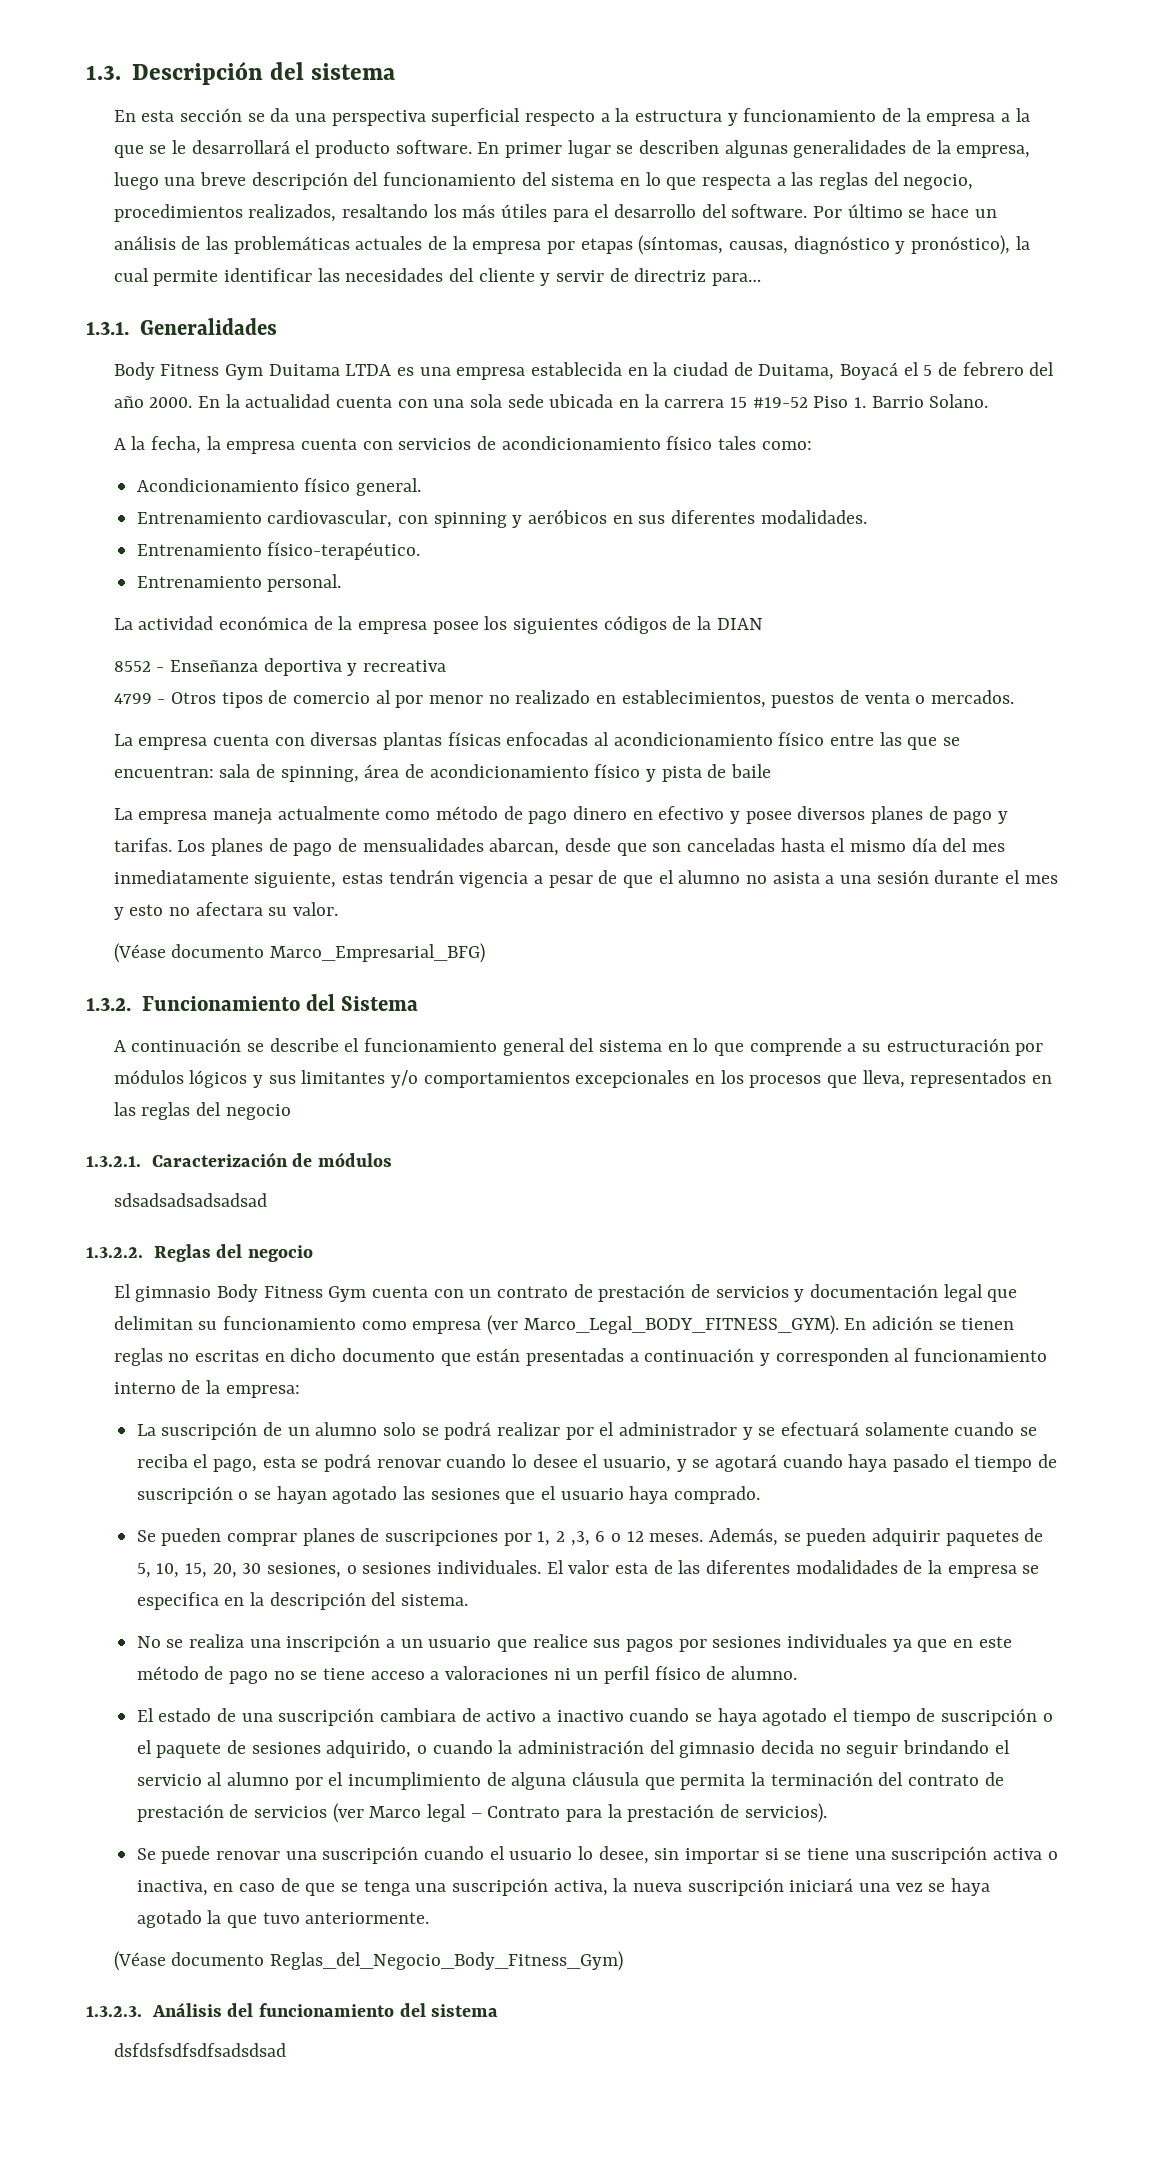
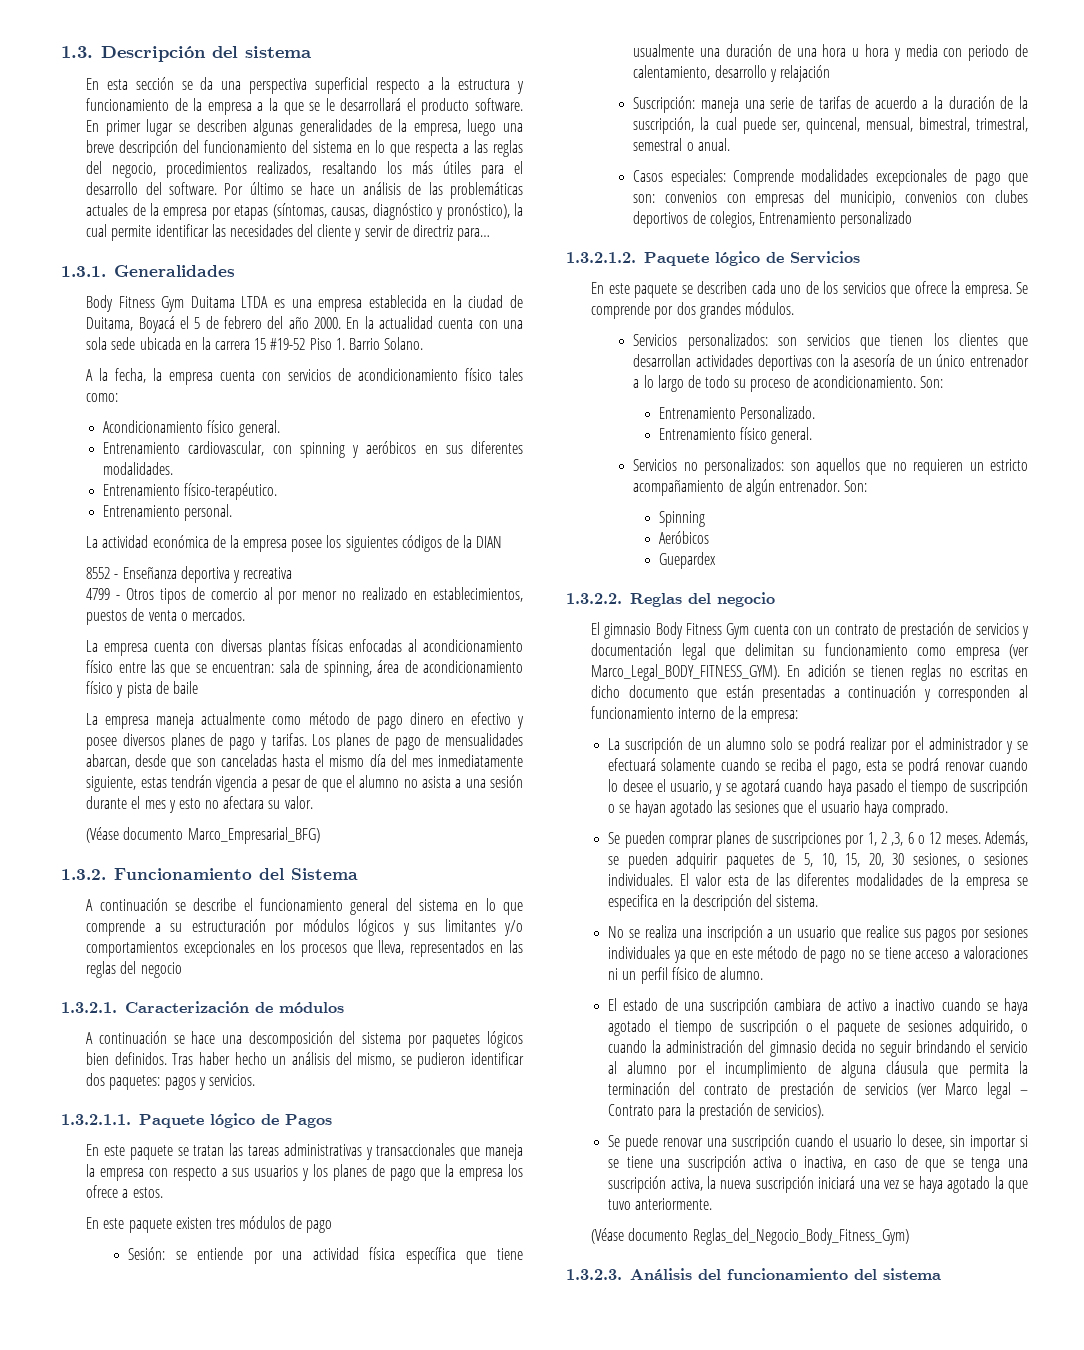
[113,1193,267,1207] sdsadsadsadsadsad -> [86,1031,523,1048] [86,1052,524,1069] [86,1073,255,1090] [61,1113,332,1128] [86,1143,523,1160] [86,1164,523,1181] [86,1185,163,1198] [86,1216,333,1233] [128,1247,524,1264] [633,44,1028,61] [633,65,830,82] [633,96,1028,113] [633,117,1028,134] [633,138,730,151] [633,169,1028,186] [633,190,1028,207] [633,211,913,228] [566,251,860,266] [591,281,1028,298] [591,302,794,319] [633,333,1028,350] [633,354,1029,371] [633,375,944,392] [658,406,815,419] [658,427,812,444] [633,458,1028,475] [633,479,868,496] [658,511,705,527] [658,531,709,544] [658,552,716,569] A continuación se hace una descomposición del sistema por paquetes lógicos bien definidos. Tras haber hecho un análisis del mismo, se pudieron identificar dos paquetes: pagos y servicios. // 1.3.2.1.1. Paquete lógico de Pagos // En este paquete se tratan las tareas administrativas y transaccionales que maneja la empresa con respecto a sus usuarios y los planes de pago que la empresa los ofrece a estos. // En este paquete existen tres módulos de pago // Sesión: se entiende por una actividad física específica que tiene usualmente una duración de una hora u hora y media con periodo de calentamiento, desarrollo y relajación // Suscripción: maneja una serie de tarifas de acuerdo a la duración de la suscripción, la cual puede ser, quincenal, mensual, bimestral, trimestral, semestral o anual. // Casos especiales: Comprende modalidades excepcionales de pago que son: convenios con empresas del municipio, convenios con clubes deportivos de colegios, Entrenamiento personalizado // 1.3.2.1.2. Paquete lógico de Servicios // En este paquete se describen cada uno de los servicios que ofrece la empresa. Se comprende por dos grandes módulos. // Servicios personalizados: son servicios que tienen los clientes que desarrollan actividades deportivas con la asesoría de un único entrenador a lo largo de todo su proceso de acondicionamiento. Son: // Entrenamiento Personalizado. // Entrenamiento físico general. // Servicios no personalizados: son aquellos que no requieren un estricto acompañamiento de algún entrenador. Son: // Spinning // Aeróbicos // Guepardex
[113,2043,286,2057] // dsfdsfsdfsdfsadsdsad -> (941, 1274) none

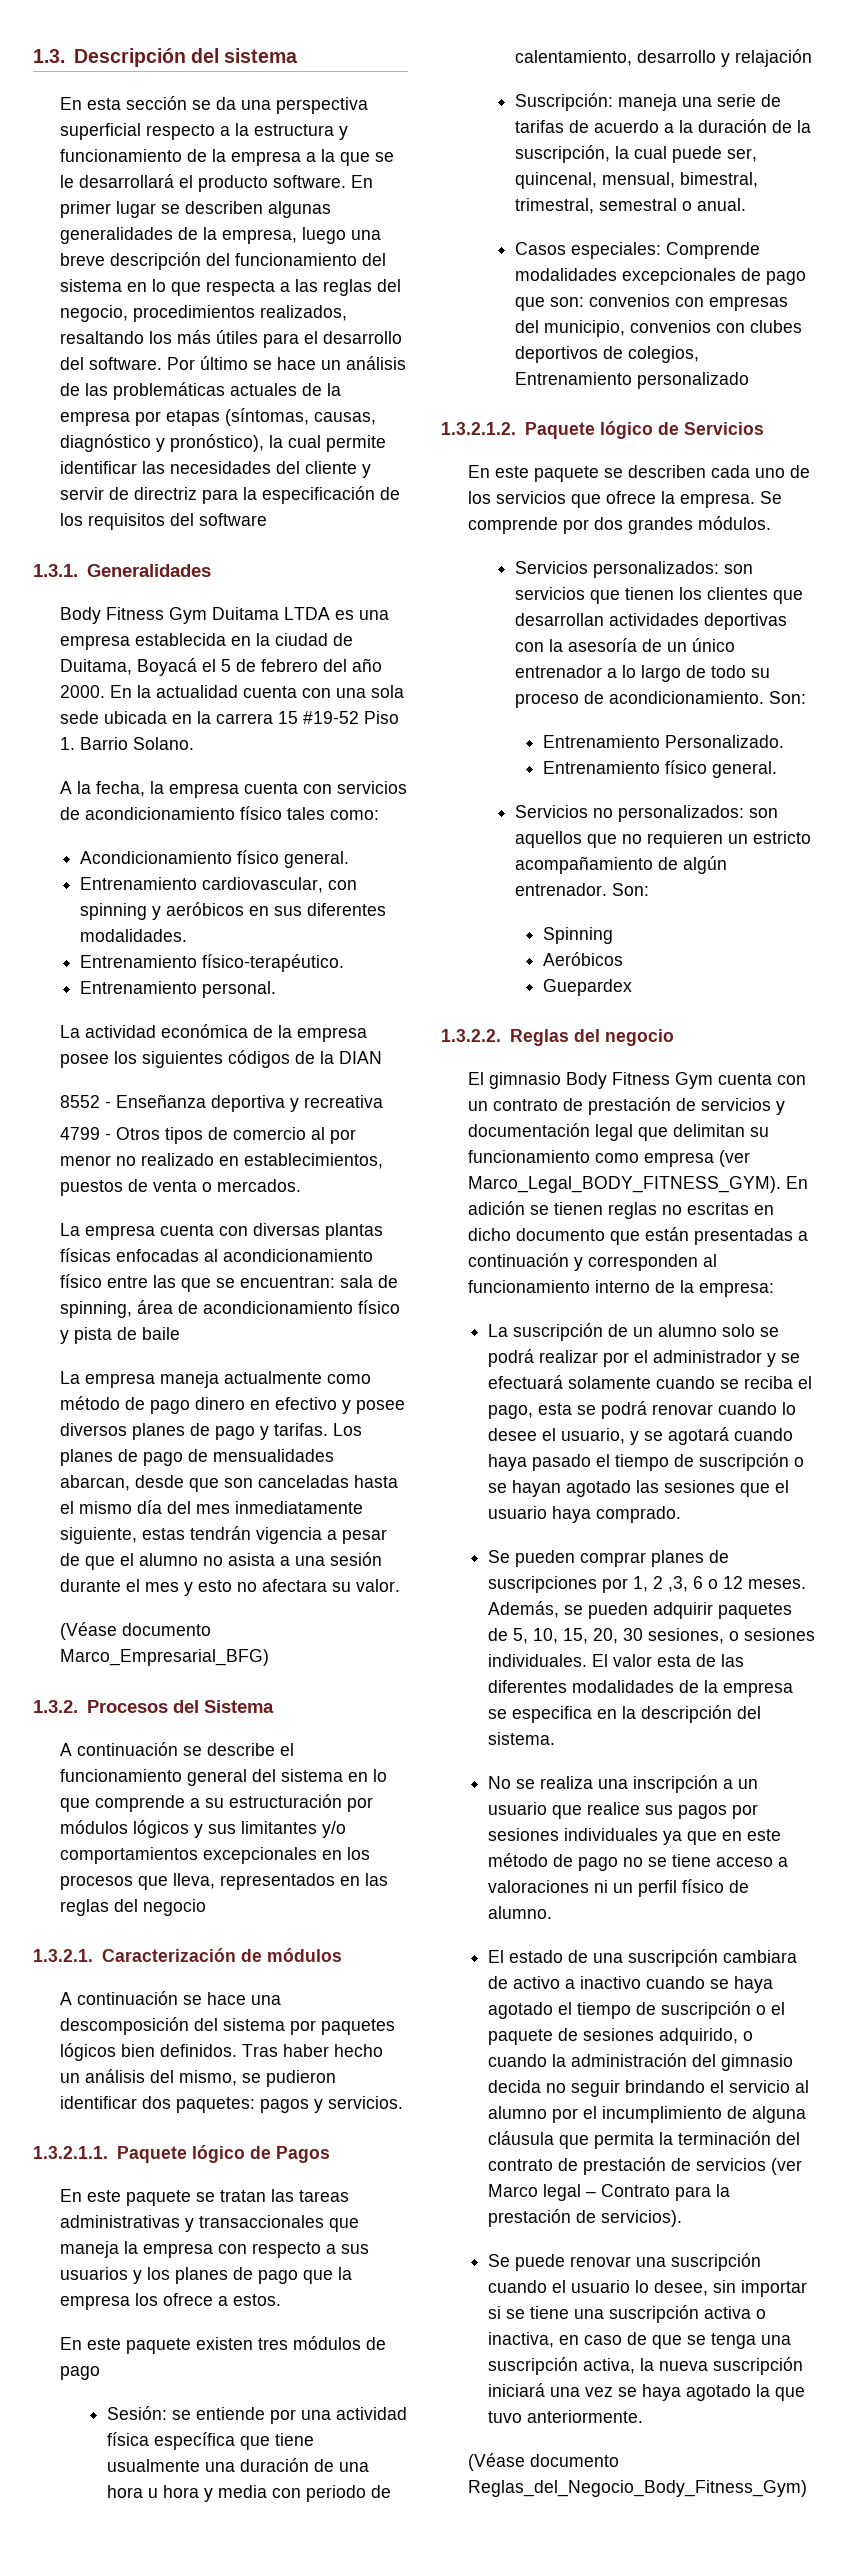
[457,228,491,241] para… -> [202,486,401,504] [60,513,268,530] para la especificación de los requisitos del software
[113,868,252,880] Funcionamiento -> [86,1700,168,1713] Procesos
[566,1268,941,1280] // 1.3.2.3. Análisis del funcionamiento del sistema -> (808, 2488) none

